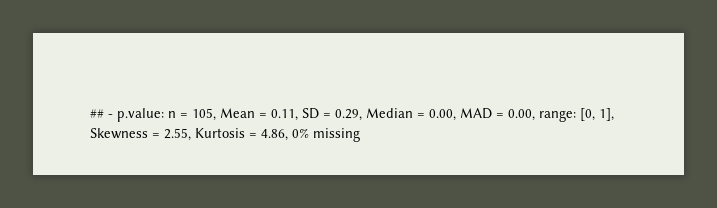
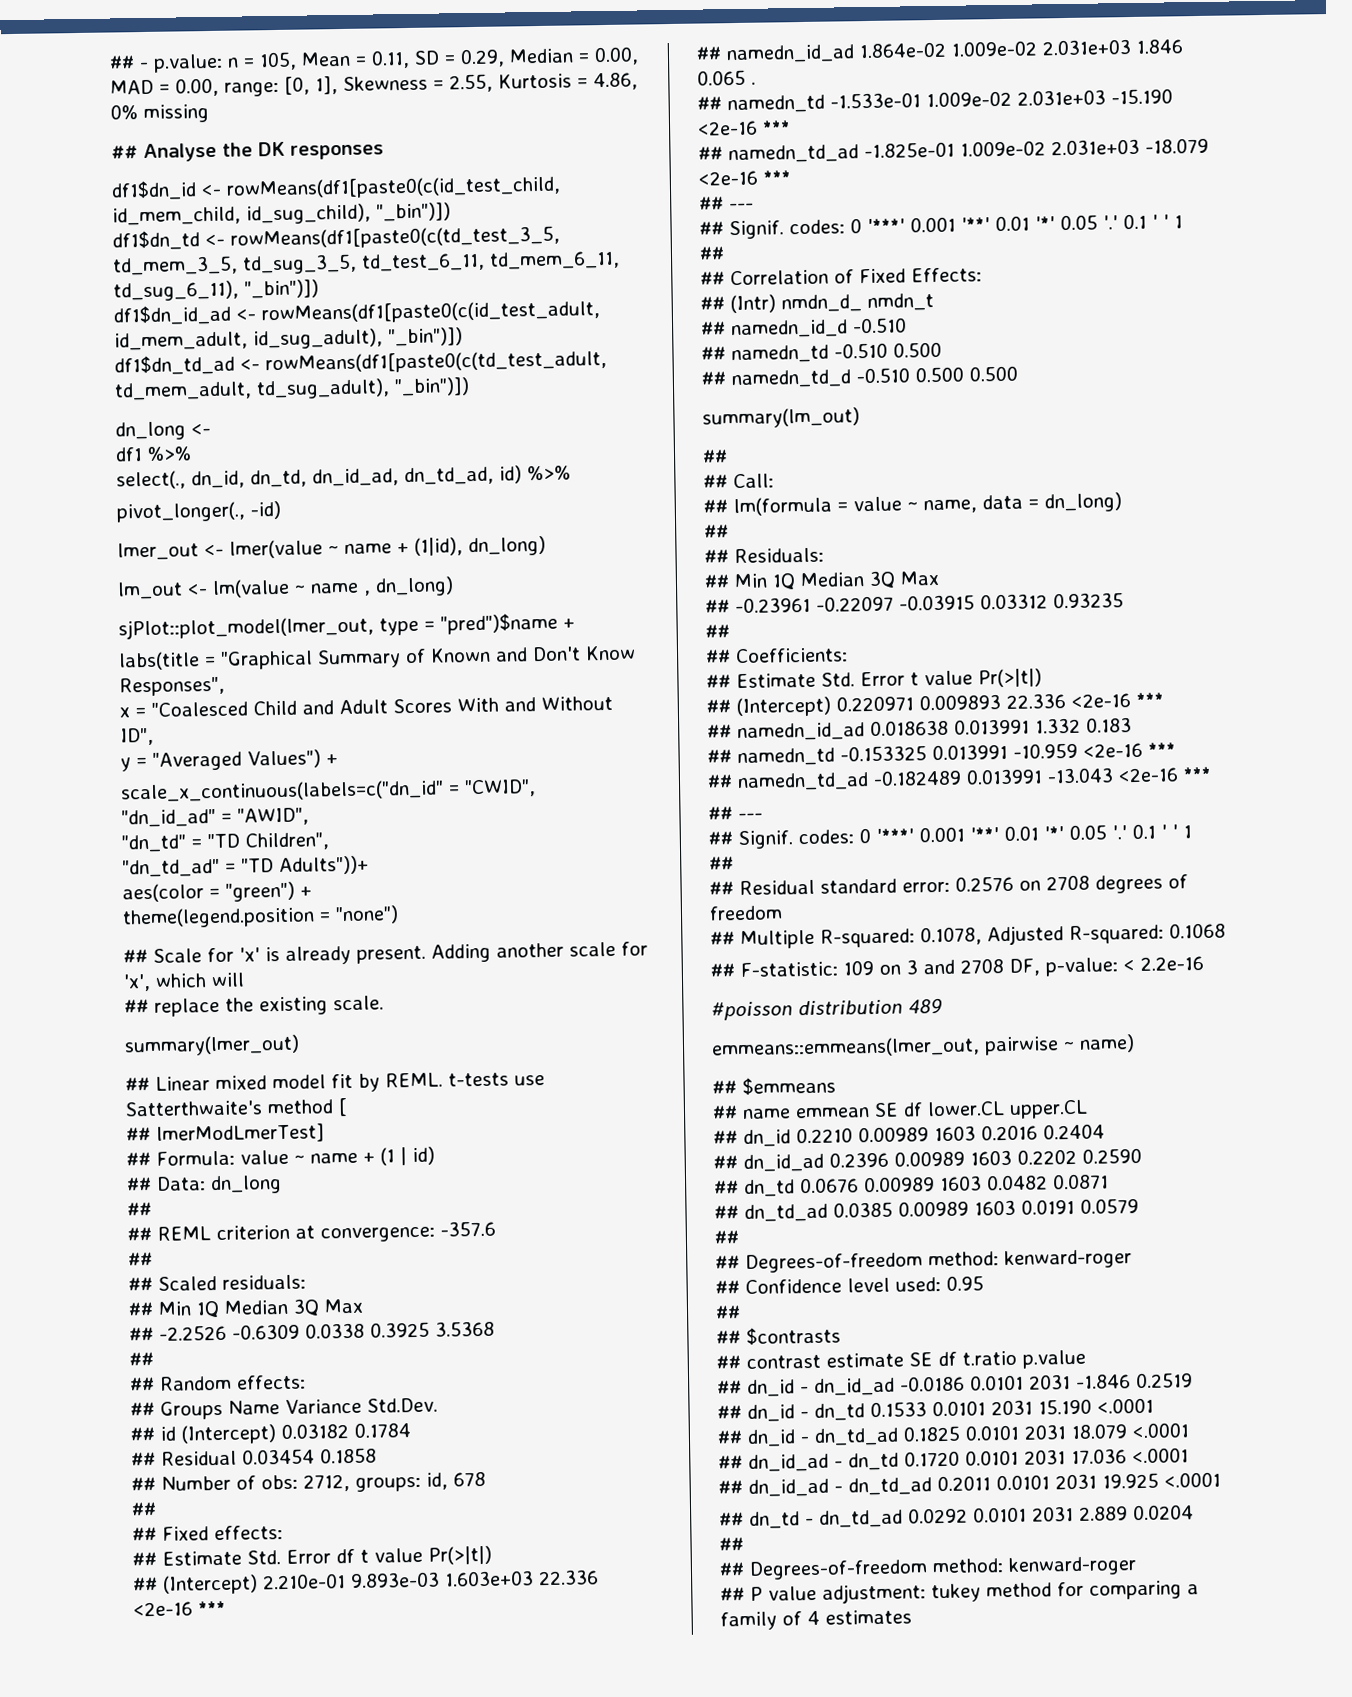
(360, 135) none -> [111,141,384,163] [111,175,561,201] [112,202,451,226] [112,225,560,251] [112,250,620,276] [113,279,319,302] [113,300,600,326] [114,327,463,351] [114,349,607,376] [114,377,470,401] [115,421,211,441] [115,446,192,462] [116,465,571,490] [116,500,281,523] [117,535,546,561] [117,576,454,600] [118,612,575,640] [118,645,636,671] [119,676,225,697] [119,695,613,718] [120,727,154,746] [120,749,338,772] [120,779,536,803] [121,807,309,828] [121,832,329,853] [122,855,369,878] [122,881,312,903] [122,905,399,929] [123,941,648,965] [123,972,245,992] [124,995,384,1017] [124,1034,300,1057] [125,1072,545,1092] [125,1098,348,1117] [126,1123,325,1144] [126,1146,435,1167] [126,1175,282,1195] [127,1202,152,1217] [127,1220,496,1243] [128,1252,153,1267] [128,1274,306,1292] [128,1298,364,1318] [129,1320,495,1342] [129,1351,154,1367] [129,1374,306,1392] [130,1397,438,1420] [130,1422,411,1445] [131,1447,377,1467] [131,1471,486,1492] [131,1501,157,1517] [132,1525,283,1542] [132,1545,492,1567] [133,1569,599,1595] [133,1600,226,1617] [696,39,1183,64] [697,69,756,86] [697,88,1173,114] [697,120,791,136] [698,137,1209,164] [698,170,791,186] [699,196,754,211] [699,213,1183,240] [699,246,725,261] [700,267,982,286] [700,293,934,314] [701,317,907,339] [701,341,942,364] [701,365,1018,389] [702,407,860,429] [702,449,728,464] [703,473,774,489] [703,492,1122,517] [704,524,729,539] [704,547,824,564] [704,570,940,590] [705,592,1124,614] [705,624,730,639] [705,647,848,664] [706,668,1042,689] [706,692,1164,718] [707,717,1132,742] [707,742,1176,767] [707,766,1212,792] [708,806,763,821] [708,823,1192,850] [709,856,734,871] [709,874,1188,896] [709,905,783,921] [710,922,1226,950] [710,956,1204,978] [711,997,943,1021] [711,1034,1135,1059] [712,1076,836,1096] [712,1099,1088,1120] [713,1123,1105,1148] [713,1147,1142,1173] [714,1173,1109,1198] [714,1198,1139,1223] [714,1230,740,1245] [715,1249,1132,1273] [715,1275,984,1295] [715,1305,741,1320] [716,1326,841,1345] [716,1349,1086,1370] [717,1372,1193,1397] [717,1397,1154,1422] [717,1422,1189,1447] [718,1447,1189,1472] [718,1471,1221,1497] [719,1504,1194,1529] [719,1537,744,1552] [719,1556,1137,1580] [720,1580,1199,1604] [720,1609,912,1631] // ## Analyse the DK responses // df1$dn_id <- rowMeans(df1[paste0(c(id_test_child, id_mem_child, id_sug_child), "_bin")]) // df1$dn_td <- rowMeans(df1[paste0(c(td_test_3_5, td_mem_3_5, td_sug_3_5, td_test_6_11, td_mem_6_11, td_sug_6_11), "_bin")]) // df1$dn_id_ad <- rowMeans(df1[paste0(c(id_test_adult, id_mem_adult, id_sug_adult), "_bin")]) // df1$dn_td_ad <- rowMeans(df1[paste0(c(td_test_adult, td_mem_adult, td_sug_adult), "_bin")]) // dn_long <- // df1 %>% // select(., dn_id, dn_td, dn_id_ad, dn_td_ad, id) %>% // pivot_longer(., -id) // lmer_out <- lmer(value ~ name + (1|id), dn_long) // lm_out <- lm(value ~ name , dn_long) // sjPlot::plot_model(lmer_out, type = "pred")$name + // labs(title = "Graphical Summary of Known and Don't Know Responses", // x = "Coalesced Child and Adult Scores With and Without ID", // y = "Averaged Values") + // scale_x_continuous(labels=c("dn_id" = "CWID", // "dn_id_ad" = "AWID", // "dn_td" = "TD Children", // "dn_td_ad" = "TD Adults"))+ // aes(color = "green") + // theme(legend.position = "none") // ## Scale for 'x' is already present. Adding another scale for 'x', which will // ## replace the existing scale. // summary(lmer_out) // ## Linear mixed model fit by REML. t-tests use Satterthwaite's method [ // ## lmerModLmerTest] // ## Formula: value ~ name + (1 | id) // ## Data: dn_long // ## // ## REML criterion at convergence: -357.6 // ## // ## Scaled residuals: // ## Min 1Q Median 3Q Max // ## -2.2526 -0.6309 0.0338 0.3925 3.5368 // ## // ## Random effects: // ## Groups Name Variance Std.Dev. // ## id (Intercept) 0.03182 0.1784 // ## Residual 0.03454 0.1858 // ## Number of obs: 2712, groups: id, 678 // ## // ## Fixed effects: // ## Estimate Std. Error df t value Pr(>|t|) // ## (Intercept) 2.210e-01 9.893e-03 1.603e+03 22.336 <2e-16 *** // ## namedn_id_ad 1.864e-02 1.009e-02 2.031e+03 1.846 0.065 . // ## namedn_td -1.533e-01 1.009e-02 2.031e+03 -15.190 <2e-16 *** // ## namedn_td_ad -1.825e-01 1.009e-02 2.031e+03 -18.079 <2e-16 *** // ## --- // ## Signif. codes: 0 '***' 0.001 '**' 0.01 '*' 0.05 '.' 0.1 ' ' 1 // ## // ## Correlation of Fixed Effects: // ## (Intr) nmdn_d_ nmdn_t // ## namedn_id_d -0.510 // ## namedn_td -0.510 0.500 // ## namedn_td_d -0.510 0.500 0.500 // summary(lm_out) // ## // ## Call: // ## lm(formula = value ~ name, data = dn_long) // ## // ## Residuals: // ## Min 1Q Median 3Q Max // ## -0.23961 -0.22097 -0.03915 0.03312 0.93235 // ## // ## Coefficients: // ## Estimate Std. Error t value Pr(>|t|) // ## (Intercept) 0.220971 0.009893 22.336 <2e-16 *** // ## namedn_id_ad 0.018638 0.013991 1.332 0.183 // ## namedn_td -0.153325 0.013991 -10.959 <2e-16 *** // ## namedn_td_ad -0.182489 0.013991 -13.043 <2e-16 *** // ## --- // ## Signif. codes: 0 '***' 0.001 '**' 0.01 '*' 0.05 '.' 0.1 ' ' 1 // ## // ## Residual standard error: 0.2576 on 2708 degrees of freedom // ## Multiple R-squared: 0.1078, Adjusted R-squared: 0.1068 // ## F-statistic: 109 on 3 and 2708 DF, p-value: < 2.2e-16 // #poisson distribution 489 // emmeans::emmeans(lmer_out, pairwise ~ name) // ## $emmeans // ## name emmean SE df lower.CL upper.CL // ## dn_id 0.2210 0.00989 1603 0.2016 0.2404 // ## dn_id_ad 0.2396 0.00989 1603 0.2202 0.2590 // ## dn_td 0.0676 0.00989 1603 0.0482 0.0871 // ## dn_td_ad 0.0385 0.00989 1603 0.0191 0.0579 // ## // ## Degrees-of-freedom method: kenward-roger // ## Confidence level used: 0.95 // ## // ## $contrasts // ## contrast estimate SE df t.ratio p.value // ## dn_id - dn_id_ad -0.0186 0.0101 2031 -1.846 0.2519 // ## dn_id - dn_td 0.1533 0.0101 2031 15.190 <.0001 // ## dn_id - dn_td_ad 0.1825 0.0101 2031 18.079 <.0001 // ## dn_id_ad - dn_td 0.1720 0.0101 2031 17.036 <.0001 // ## dn_id_ad - dn_td_ad 0.2011 0.0101 2031 19.925 <.0001 // ## dn_td - dn_td_ad 0.0292 0.0101 2031 2.889 0.0204 // ## // ## Degrees-of-freedom method: kenward-roger // ## P value adjustment: tukey method for comparing a family of 4 estimates

